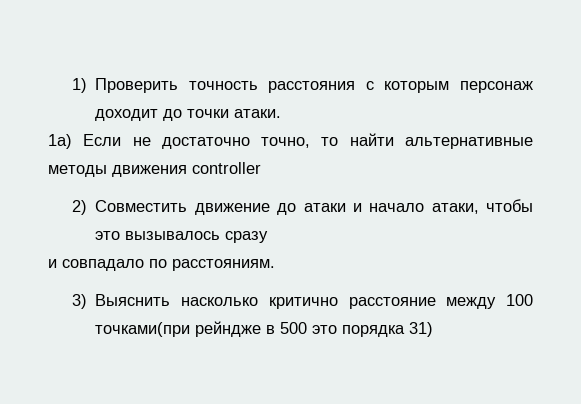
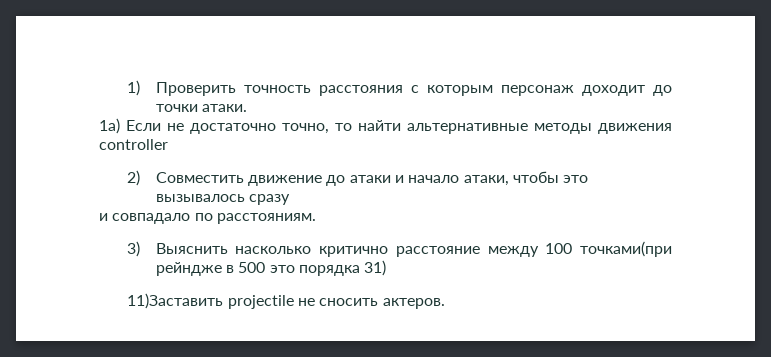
(434, 329) none -> [127,293,445,309] // 11)Заставить projectile не сносить актеров.

